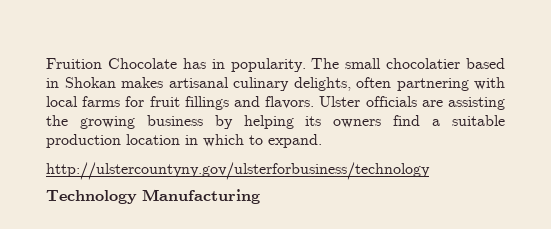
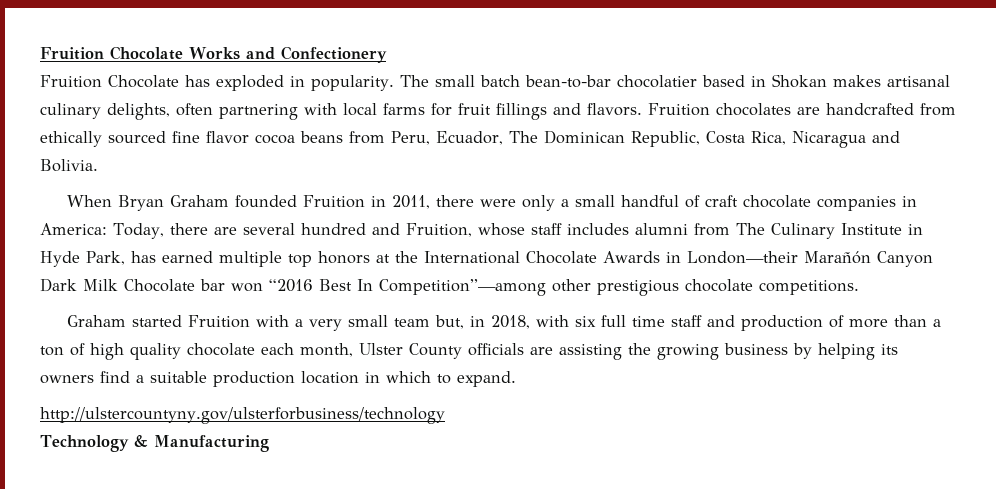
[46,58,206,69] Fruition Chocolate has -> [40,46,387,63] [40,75,284,91] Fruition Chocolate Works and Confectionery // Fruition Chocolate has exploded
(382, 63) none -> [479,75,611,88] batch bean-to-bar
[319,96,361,107] Ulster -> [648,103,956,116] [40,130,900,148] [40,159,98,172] [67,195,918,211] [40,223,923,239] [40,251,933,267] [40,278,859,296] [67,315,942,331] [40,343,462,360] Fruition chocolates are handcrafted from ethically sourced fine flavor cocoa beans from Peru, Ecuador, The Dominican Republic, Costa Rica, Nicaragua and Bolivia. // When Bryan Graham founded Fruition in 2011, there were only a small handful of craft chocolate companies in America: Today, there are several hundred and Fruition, whose staff includes alumni from The Culinary Institute in Hyde Park, has earned multiple top honors at the International Chocolate Awards in London—their Marañón Canyon Dark Milk Chocolate bar won “2016 Best In Competition”—among other prestigious chocolate competitions. // Graham started Fruition with a very small team but, in 2018, with six full time staff and production of more than a ton of high quality chocolate each month, Ulster County
(137, 197) none -> [133,435,148,447] &

